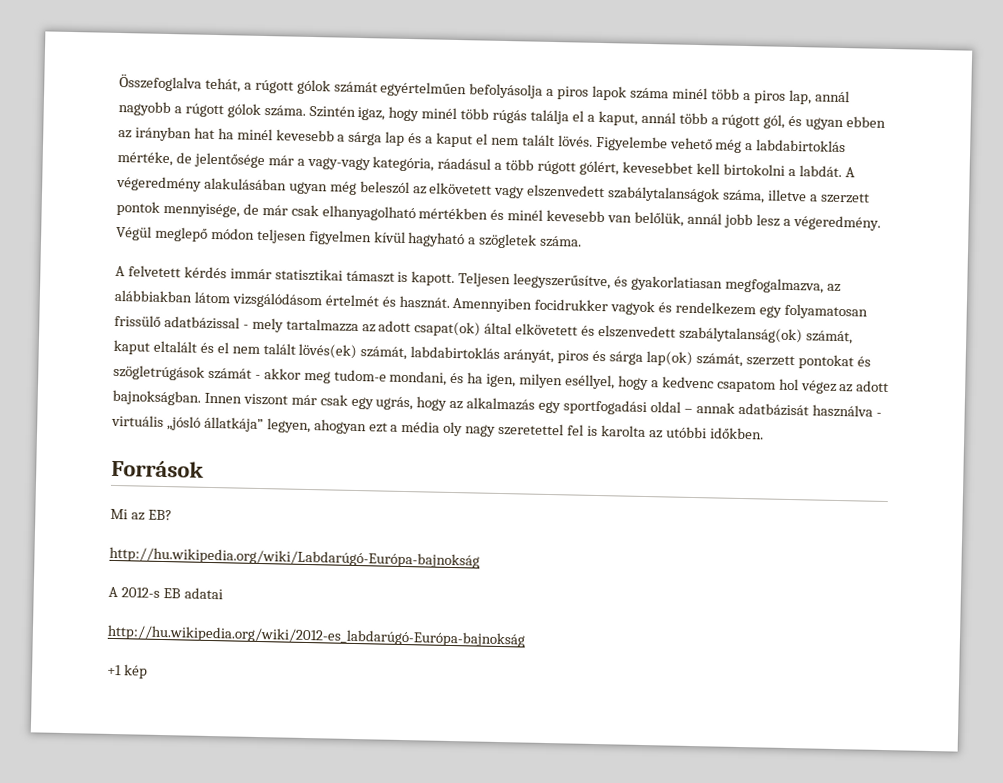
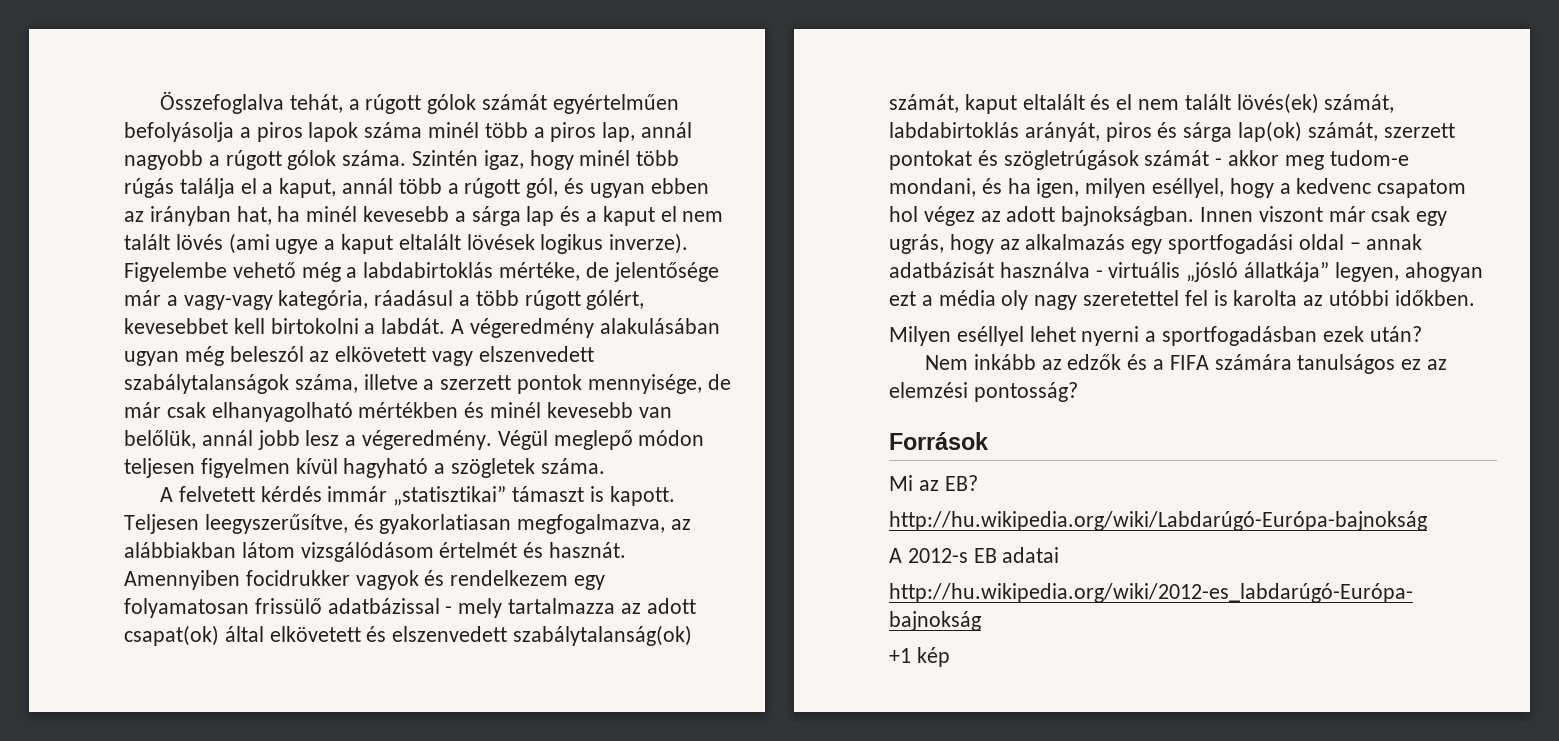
[193,127,215,139] hat -> [236,206,272,225] hat,
[557,135,593,147] lövés. -> [175,233,689,254] lövés (ami ugye a kaput eltalált lövések logikus inverze).
[274,268,343,282] statisztikai -> [393,486,507,506] „statisztikai”
(764, 433) none -> [889,326,1422,346] [924,354,1448,374] [889,382,1078,402] // Milyen eséllyel lehet nyerni a sportfogadásban ezek után? // Nem inkább az edzők és a FIFA számára tanulságos ez az elemzési pontosság?

